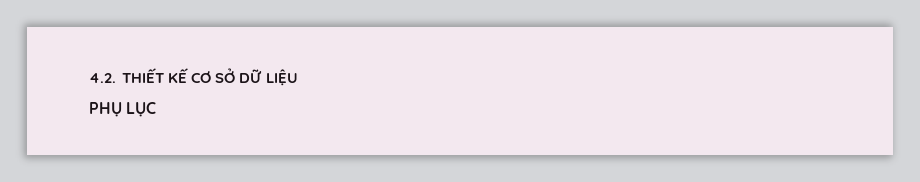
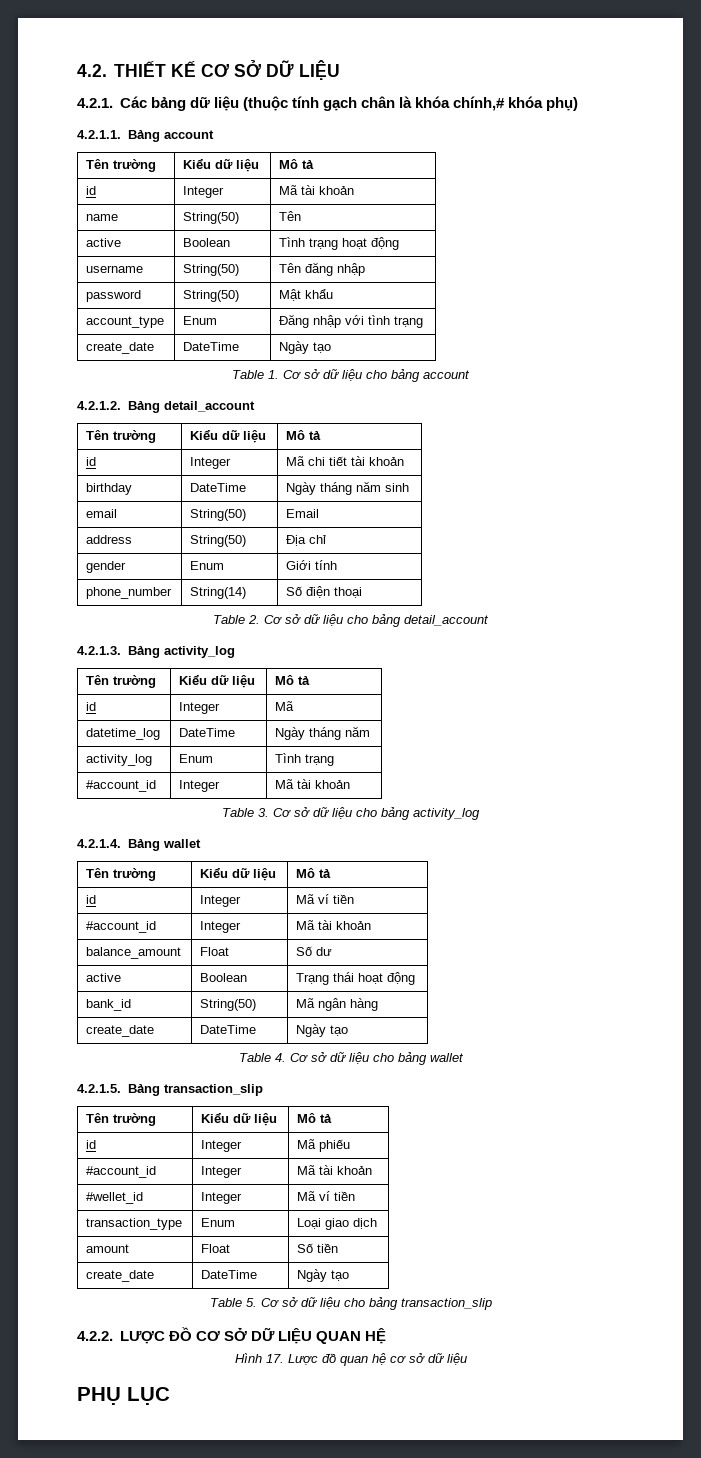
(298, 77) none -> [77,96,579,111] [77,130,214,142] [86,159,157,172] [183,158,260,172] [279,159,315,169] [86,186,97,195] [183,186,225,198] [279,185,355,195] [86,214,119,221] [183,212,240,224] [279,211,302,221] [86,238,122,247] [183,238,231,247] [279,237,400,250] [86,265,144,273] [183,264,240,276] [279,262,366,276] [86,290,142,302] [183,290,240,302] [279,289,334,301] [86,316,165,328] [183,316,218,325] [279,314,424,328] [86,342,155,354] [183,342,240,351] [279,341,332,354] [232,369,470,382] [77,401,255,413] [86,430,157,443] [190,429,267,443] [286,430,322,440] [86,457,97,466] [190,457,232,469] [286,456,405,466] [86,483,133,495] [190,483,247,492] [286,481,410,495] [86,509,118,518] [190,509,247,521] [286,509,320,518] [86,535,133,544] [190,535,247,547] [286,535,327,546] [86,561,127,573] [190,561,225,570] [286,560,338,570] [86,587,173,599] [190,587,247,599] [286,586,363,598] [213,614,489,627] [77,646,235,658] [86,675,157,688] [179,674,256,688] [275,675,311,685] [86,702,97,711] [179,702,221,714] [275,701,295,711] [86,728,161,740] [179,728,236,737] [275,726,371,740] [86,754,153,766] [179,754,214,763] [275,753,335,766] [86,780,157,792] [179,780,221,792] [275,779,351,789] [222,807,480,820] [77,839,201,851] [86,868,157,881] [200,867,277,881] [296,868,332,878] [86,895,97,904] [200,895,242,907] [296,894,355,904] [86,921,157,933] [200,921,242,933] [296,920,372,930] [86,947,182,959] [200,947,230,956] [296,946,333,956] [86,973,122,982] [200,973,248,982] [296,972,416,985] [86,999,132,1011] [200,999,257,1011] [296,998,379,1011] [86,1025,155,1037] [200,1025,257,1034] [296,1024,349,1037] [238,1052,464,1065] [77,1084,263,1096] [86,1113,157,1126] [201,1112,278,1126] [297,1113,333,1123] [86,1140,97,1149] [201,1140,243,1152] [297,1139,351,1152] [86,1166,157,1178] [201,1166,243,1178] [297,1165,373,1175] [86,1192,144,1204] [201,1192,243,1204] [297,1191,356,1201] [86,1218,183,1230] [201,1218,236,1227] [297,1218,378,1230] [86,1244,130,1253] [201,1244,231,1253] [297,1243,339,1253] [86,1270,155,1282] [201,1270,258,1279] [297,1269,350,1282] [209,1297,492,1310] [77,1327,386,1344] [234,1353,467,1366] // 4.2.1. Các bảng dữ liệu (thuộc tính gạch chân là khóa chính,# khóa phụ) // 4.2.1.1. Bảng account // Tên trường | Kiểu dữ liệu | Mô tả // id | Integer | Mã tài khoản // name | String(50) | Tên // active | Boolean | Tình trạng hoạt động // username | String(50) | Tên đăng nhập // password | String(50) | Mật khẩu // account_type | Enum | Đăng nhập với tình trạng // create_date | DateTime | Ngày tạo // Table 1. Cơ sở dữ liệu cho bảng account // 4.2.1.2. Bảng detail_account // Tên trường | Kiểu dữ liệu | Mô tả // id | Integer | Mã chi tiết tài khoản // birthday | DateTime | Ngày tháng năm sinh // email | String(50) | Email // address | String(50) | Địa chỉ // gender | Enum | Giới tính // phone_number | String(14) | Số điện thoại // Table 2. Cơ sở dữ liệu cho bảng detail_account // 4.2.1.3. Bảng activity_log // Tên trường | Kiểu dữ liệu | Mô tả // id | Integer | Mã // datetime_log | DateTime | Ngày tháng năm // activity_log | Enum | Tình trạng // #account_id | Integer | Mã tài khoản // Table 3. Cơ sở dữ liệu cho bảng activity_log // 4.2.1.4. Bảng wallet // Tên trường | Kiểu dữ liệu | Mô tả // id | Integer | Mã ví tiền // #account_id | Integer | Mã tài khoản // balance_amount | Float | Số dư // active | Boolean | Trạng thái hoạt động // bank_id | String(50) | Mã ngân hàng // create_date | DateTime | Ngày tạo // Table 4. Cơ sở dữ liệu cho bảng wallet // 4.2.1.5. Bảng transaction_slip // Tên trường | Kiểu dữ liệu | Mô tả // id | Integer | Mã phiếu // #account_id | Integer | Mã tài khoản // #wellet_id | Integer | Mã ví tiền // transaction_type | Enum | Loại giao dịch // amount | Float | Số tiền // create_date | DateTime | Ngày tạo // Table 5. Cơ sở dữ liệu cho bảng transaction_slip // 4.2.2. LƯỢC ĐỒ CƠ SỞ DỮ LIỆU QUAN HỆ // Hình 17. Lược đồ quan hệ cơ sở dữ liệu

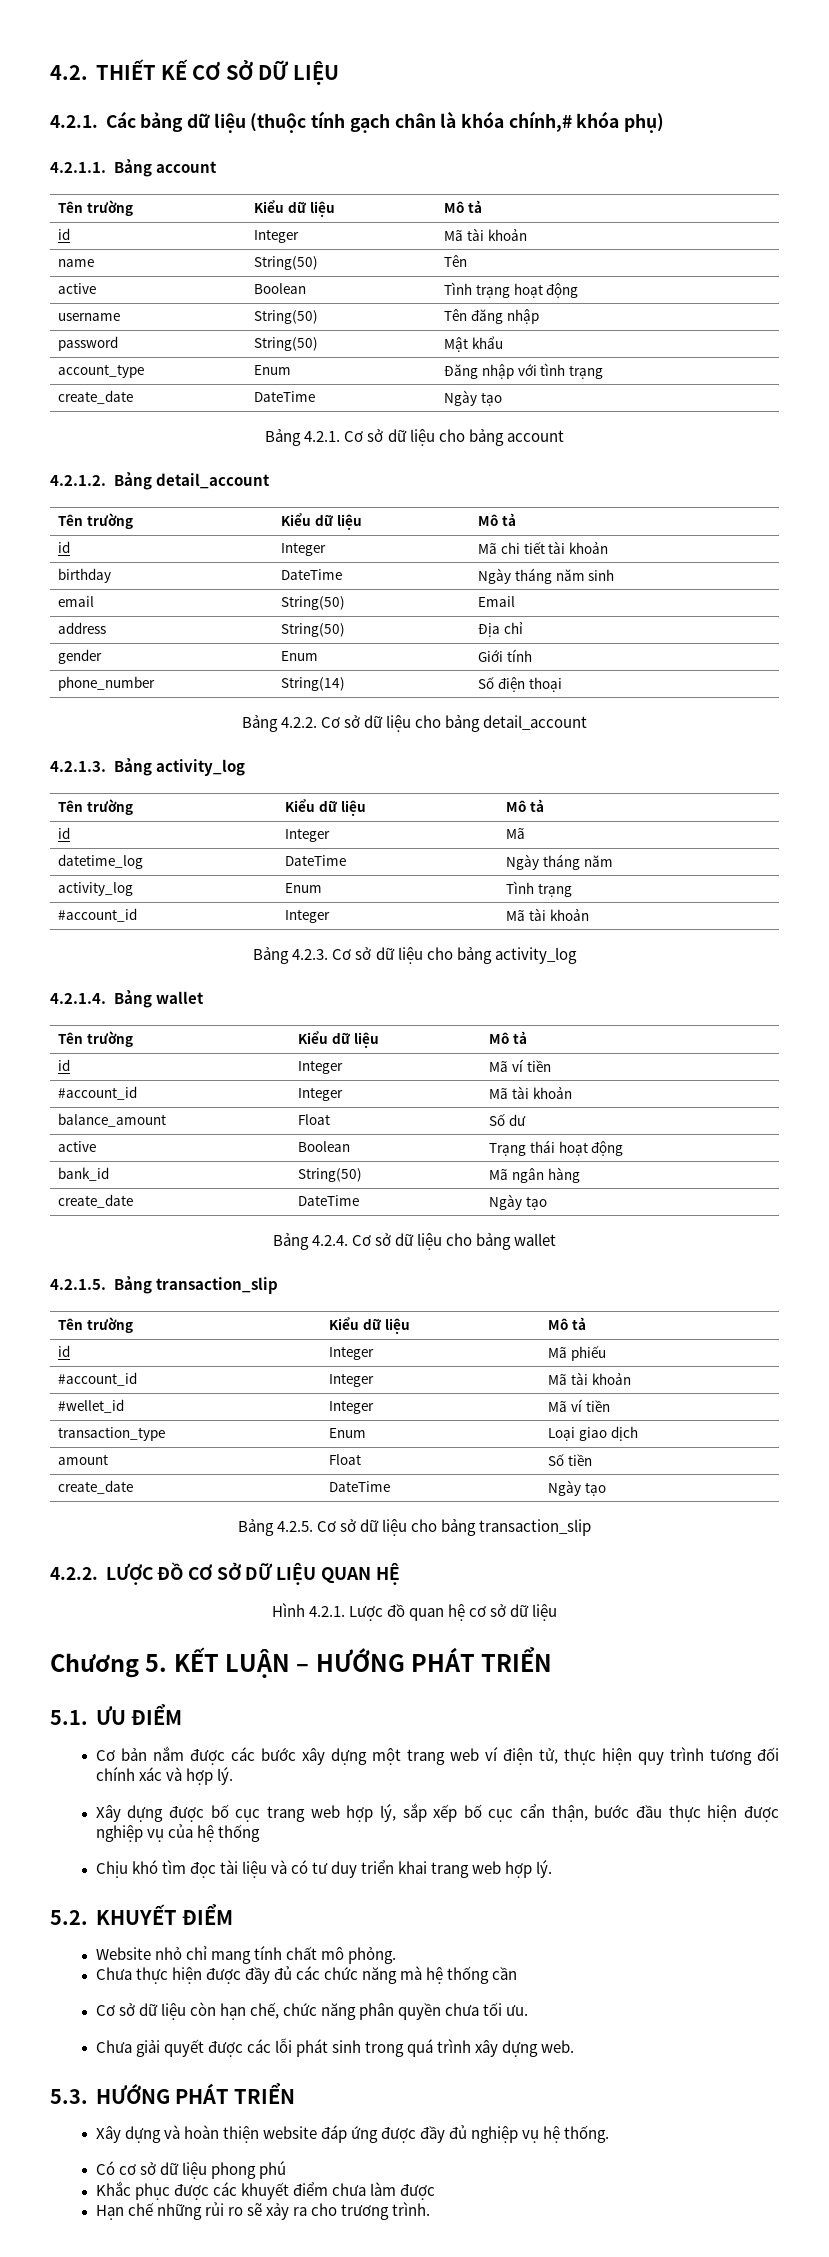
[232,370,279,379] Table 1. -> [265,429,341,446] Bảng 4.2.1.
[213,615,260,624] Table 2. -> [241,715,317,732] Bảng 4.2.2.
[222,808,269,817] Table 3. -> [253,947,329,964] Bảng 4.2.3.
[238,1053,286,1062] Table 4. -> [272,1233,348,1250] Bảng 4.2.4.
[209,1298,257,1307] Table 5. -> [237,1519,313,1536] Bảng 4.2.5.
[265,1354,284,1363] 17. -> [308,1606,345,1617] 4.2.1.
[77,1387,170,1405] PHỤ LỤC -> [50,1647,553,1678] [50,1704,182,1725] [95,1746,780,1765] [95,1767,233,1785] [95,1803,780,1822] [95,1824,260,1842] [95,1860,553,1878] [50,1904,233,1925] [95,1946,397,1964] [95,1966,518,1984] [95,2002,529,2020] [95,2038,575,2057] [50,2083,296,2104] [95,2125,610,2143] [95,2161,286,2179] [95,2181,436,2200] [95,2202,431,2220] Chương 5. KẾT LUẬN – HƯỚNG PHÁT TRIỂN // 5.1. ƯU ĐIỂM // Cơ bản nắm được các bước xây dựng một trang web ví điện tử, thực hiện quy trình tương đối chính xác và hợp lý. // Xây dựng được bố cục trang web hợp lý, sắp xếp bố cục cẩn thận, bước đầu thực hiện được nghiệp vụ của hệ thống // Chịu khó tìm đọc tài liệu và có tư duy triển khai trang web hợp lý. // 5.2. KHUYẾT ĐIỂM // Website nhỏ chỉ mang tính chất mô phỏng. // Chưa thực hiện được đầy đủ các chức năng mà hệ thống cần // Cơ sở dữ liệu còn hạn chế, chức năng phân quyền chưa tối ưu. // Chưa giải quyết được các lỗi phát sinh trong quá trình xây dựng web. // 5.3. HƯỚNG PHÁT TRIỂN // Xây dựng và hoàn thiện website đáp ứng được đầy đủ nghiệp vụ hệ thống. // Có cơ sở dữ liệu phong phú // Khắc phục được các khuyết điểm chưa làm được // Hạn chế những rủi ro sẽ xảy ra cho trương trình.

